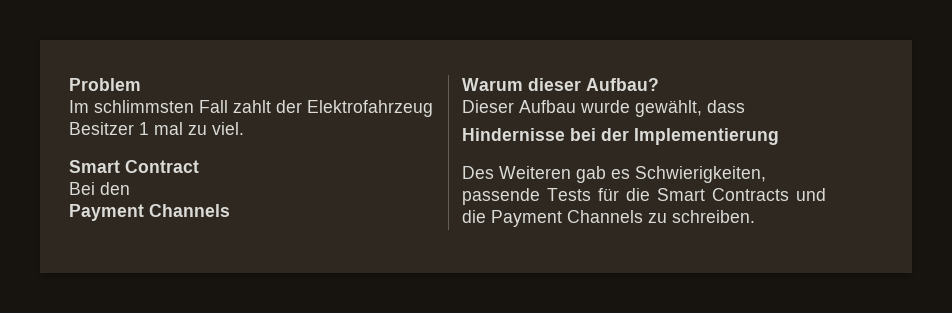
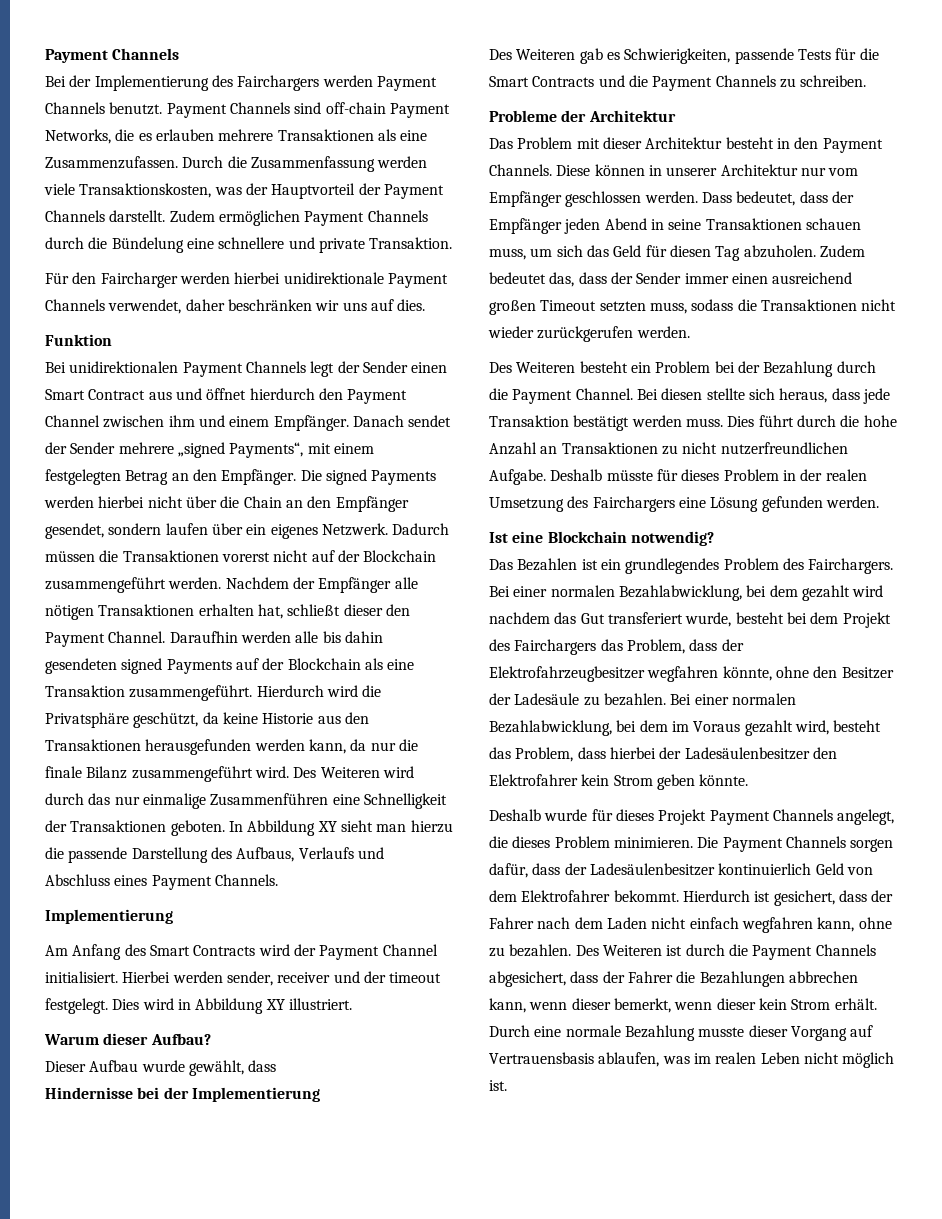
[69,78,141,91] [69,100,433,117] [69,122,244,135] [69,160,199,173] [69,182,130,195] [69,204,230,221] Problem // Im schlimmsten Fall zahlt der Elektrofahrzeug Besitzer 1 mal zu viel. // Smart Contract // Bei den // Payment Channels -> [45,48,180,63] [45,75,437,91] [45,102,450,118] [45,129,428,144] [45,156,428,172] [44,183,444,199] [45,210,428,226] [45,237,453,253] [45,272,448,288] [45,299,426,314] [45,334,112,346] [45,361,448,377] [45,388,408,404] [45,415,452,431] [45,442,374,458] [45,469,437,485] [44,496,409,512] [45,523,450,539] [45,550,437,562] [45,577,418,593] [45,604,410,620] [45,631,383,647] [45,658,415,674] [45,685,382,701] [45,712,369,728] [45,739,418,755] [45,766,414,782] [45,793,447,809] [45,820,453,836] [45,847,384,863] [45,874,278,890] [45,909,173,924] [45,944,438,960] [45,971,442,986] [45,998,352,1014] Payment Channels // Bei der Implementierung des Fairchargers werden Payment Channels benutzt. Payment Channels sind off-chain Payment Networks, die es erlauben mehrere Transaktionen als eine Zusammenzufassen. Durch die Zusammenfassung werden viele Transaktionskosten, was der Hauptvorteil der Payment Channels darstellt. Zudem ermöglichen Payment Channels durch die Bündelung eine schnellere und private Transaktion. // Für den Faircharger werden hierbei unidirektionale Payment Channels verwendet, daher beschränken wir uns auf dies. // Funktion // Bei unidirektionalen Payment Channels legt der Sender einen Smart Contract aus und öffnet hierdurch den Payment Channel zwischen ihm und einem Empfänger. Danach sendet der Sender mehrere „signed Payments“, mit einem festgelegten Betrag an den Empfänger. Die signed Payments werden hierbei nicht über die Chain an den Empfänger gesendet, sondern laufen über ein eigenes Netzwerk. Dadurch müssen die Transaktionen vorerst nicht auf der Blockchain zusammengeführt werden. Nachdem der Empfänger alle nötigen Transaktionen erhalten hat, schließt dieser den Payment Channel. Daraufhin werden alle bis dahin gesendeten signed Payments auf der Blockchain als eine Transaktion zusammengeführt. Hierdurch wird die Privatsphäre geschützt, da keine Historie aus den Transaktionen herausgefunden werden kann, da nur die finale Bilanz zusammengeführt wird. Des Weiteren wird durch das nur einmalige Zusammenführen eine Schnelligkeit der Transaktionen geboten. In Abbildung XY sieht man hierzu die passende Darstellung des Aufbaus, Verlaufs und Abschluss eines Payment Channels. // Implementierung // Am Anfang des Smart Contracts wird der Payment Channel initialisiert. Hierbei werden sender, receiver und der timeout festgelegt. Dies wird in Abbildung XY illustriert.
(755, 216) none -> [489,110,676,122] [489,137,883,153] [489,164,859,176] [489,191,854,207] [489,218,861,234] [489,245,865,261] [489,272,853,287] [489,299,897,315] [488,326,690,342] [489,361,876,377] [489,388,890,404] [489,415,897,431] [489,442,848,455] [489,469,867,485] [489,496,879,512] [489,531,714,546] [489,558,894,574] [489,585,884,601] [489,612,891,628] [489,639,744,655] [489,666,894,682] [489,693,796,706] [489,720,882,736] [489,747,837,762] [489,774,749,790] [489,809,895,825] [489,836,894,852] [489,863,873,878] [489,890,894,906] [489,917,892,933] [489,944,876,960] [489,971,858,987] [489,998,877,1013] [489,1025,874,1041] [489,1052,895,1068] [489,1080,507,1091] // Probleme der Architektur // Das Problem mit dieser Architektur besteht in den Payment Channels. Diese können in unserer Architektur nur vom Empfänger geschlossen werden. Dass bedeutet, dass der Empfänger jeden Abend in seine Transaktionen schauen muss, um sich das Geld für diesen Tag abzuholen. Zudem bedeutet das, dass der Sender immer einen ausreichend großen Timeout setzten muss, sodass die Transaktionen nicht wieder zurückgerufen werden. // Des Weiteren besteht ein Problem bei der Bezahlung durch die Payment Channel. Bei diesen stellte sich heraus, dass jede Transaktion bestätigt werden muss. Dies führt durch die hohe Anzahl an Transaktionen zu nicht nutzerfreundlichen Aufgabe. Deshalb müsste für dieses Problem in der realen Umsetzung des Fairchargers eine Lösung gefunden werden. // Ist eine Blockchain notwendig? // Das Bezahlen ist ein grundlegendes Problem des Fairchargers. Bei einer normalen Bezahlabwicklung, bei dem gezahlt wird nachdem das Gut transferiert wurde, besteht bei dem Projekt des Fairchargers das Problem, dass der Elektrofahrzeugbesitzer wegfahren könnte, ohne den Besitzer der Ladesäule zu bezahlen. Bei einer normalen Bezahlabwicklung, bei dem im Voraus gezahlt wird, besteht das Problem, dass hierbei der Ladesäulenbesitzer den Elektrofahrer kein Strom geben könnte. // Deshalb wurde für dieses Projekt Payment Channels angelegt, die dieses Problem minimieren. Die Payment Channels sorgen dafür, dass der Ladesäulenbesitzer kontinuierlich Geld von dem Elektrofahrer bekommt. Hierdurch ist gesichert, dass der Fahrer nach dem Laden nicht einfach wegfahren kann, ohne zu bezahlen. Des Weiteren ist durch die Payment Channels abgesichert, dass der Fahrer die Bezahlungen abbrechen kann, wenn dieser bemerkt, wenn dieser kein Strom erhält. Durch eine normale Bezahlung musste dieser Vorgang auf Vertrauensbasis ablaufen, was im realen Leben nicht möglich ist.

